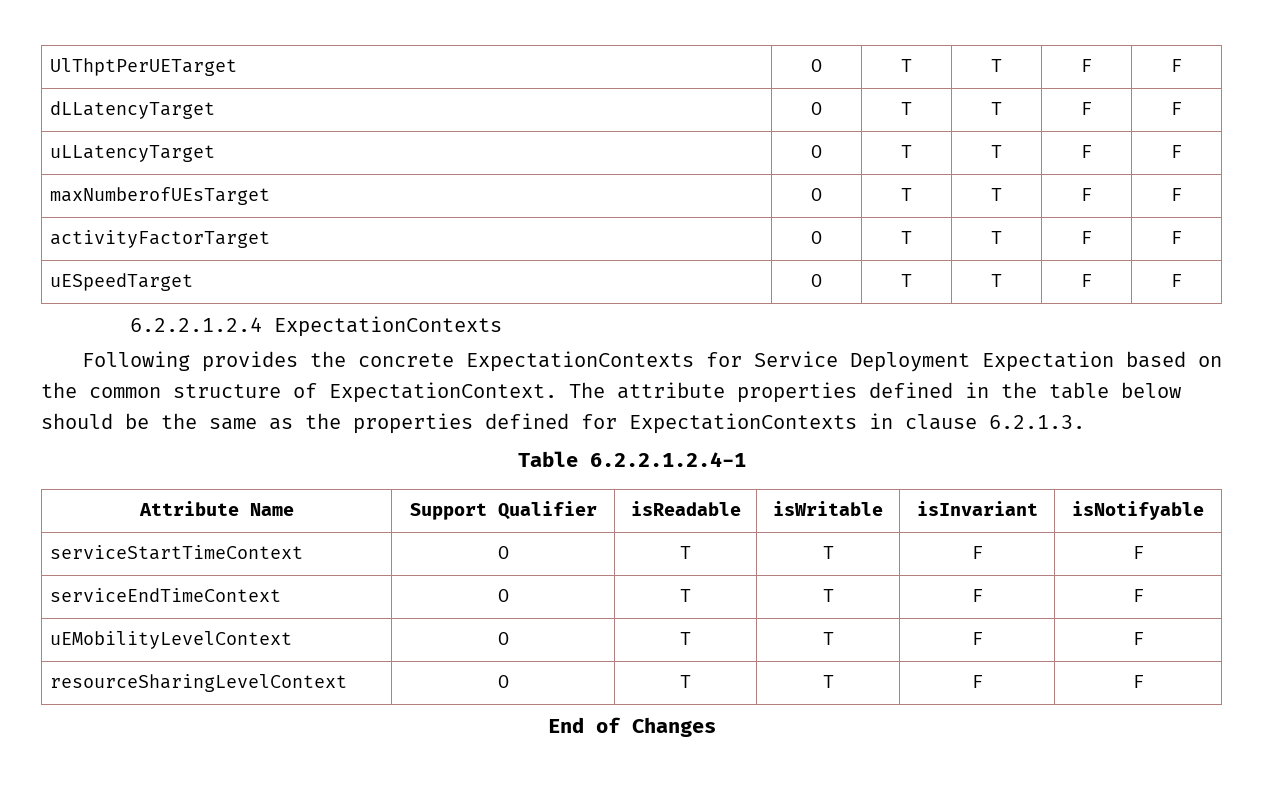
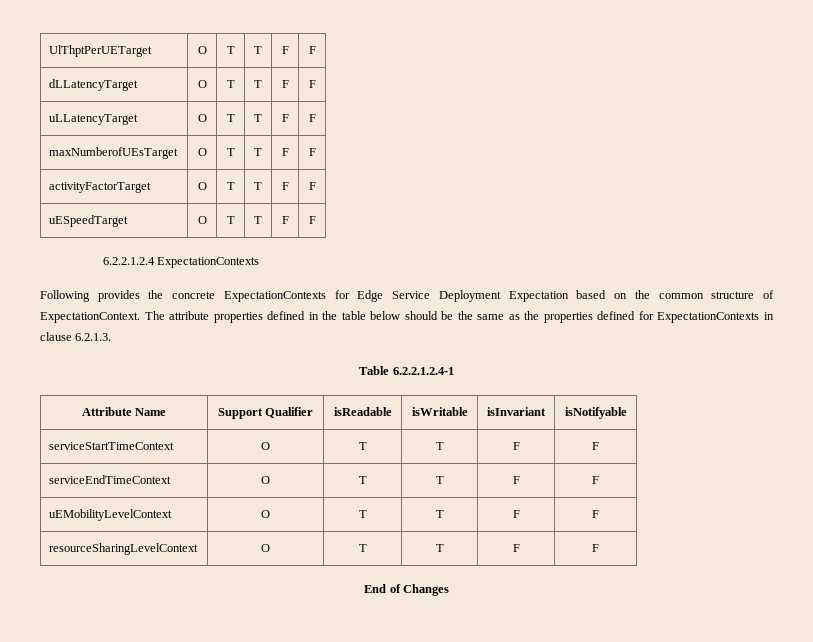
(742, 359) none -> [357,290,384,302] Edge

